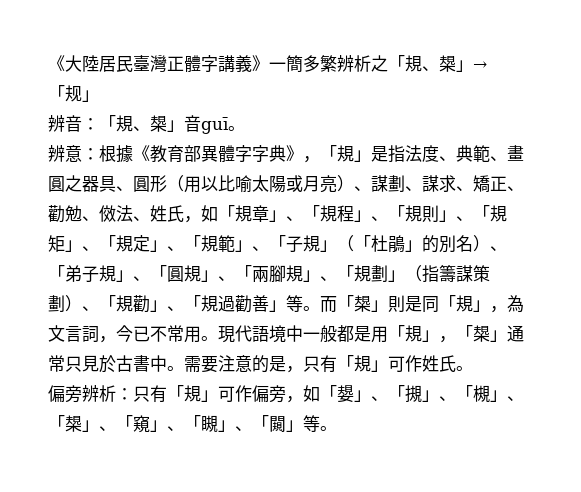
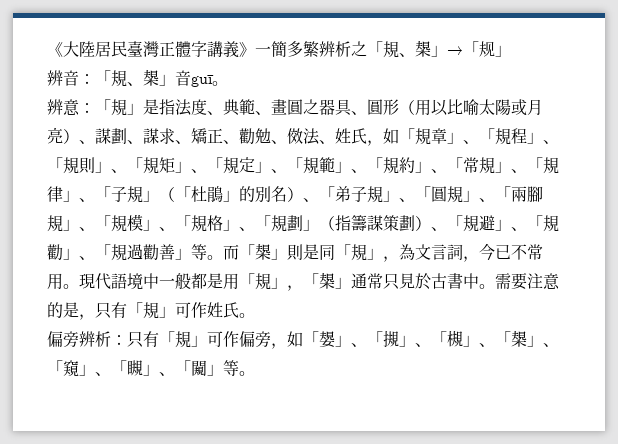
[99,145,320,163] 根據《教育部異體字字典》， -> (95, 108) none
(286, 242) none -> [383,157,559,174] [47,186,111,202] 規約」、「常規」、「規律」、「
(371, 273) none -> [127,214,287,232] 模」、「規格」、「規
(133, 303) none -> [479,215,559,232] 避」、「規

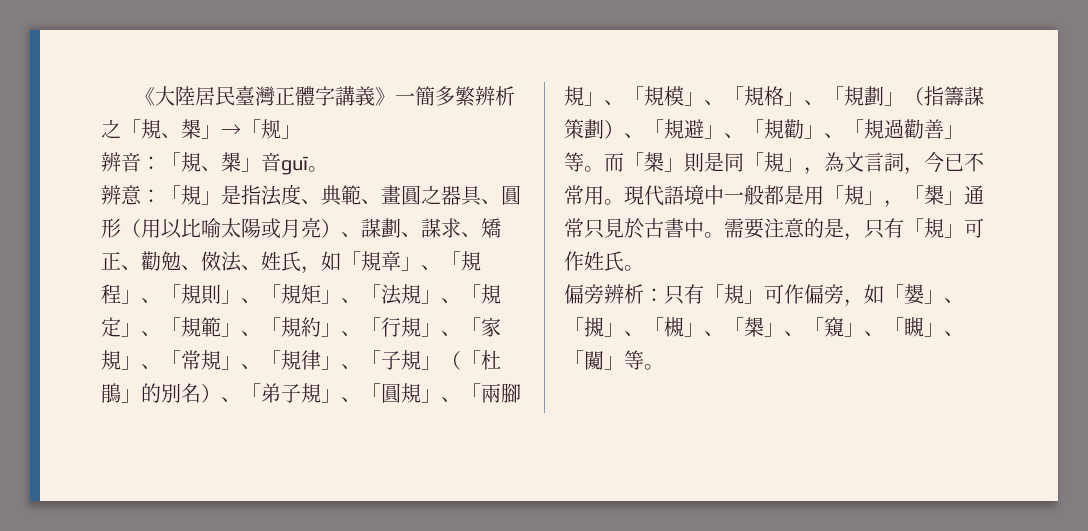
(223, 164) none -> [381,284,481,305] 法規」、「
(463, 164) none -> [381,317,501,337] [101,350,181,370] 行規」、「家規」、「

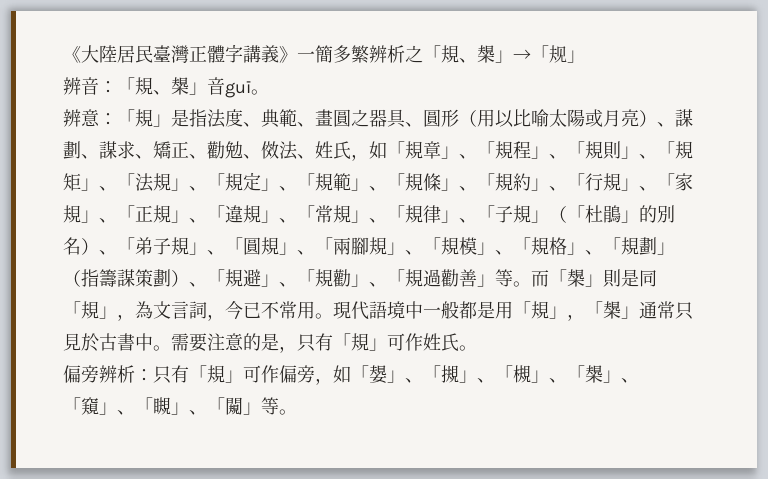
(301, 327) none -> [423,173,513,191] 條」、「規
(181, 359) none -> [135,205,315,223] 正規」、「違規」、「

